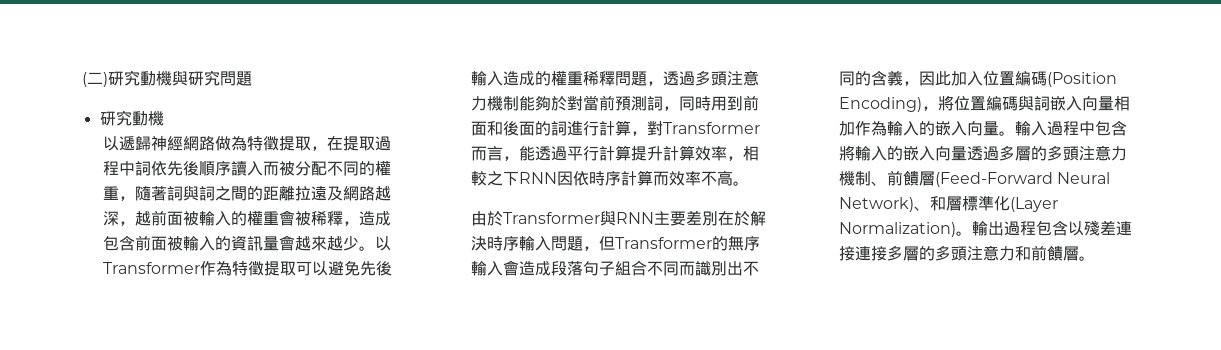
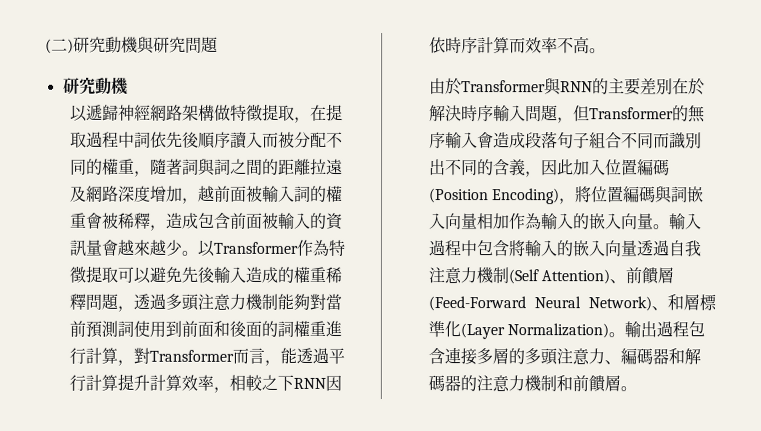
[215,136,248,151] 做為 -> [182,104,232,121] 架構做
[375,186,392,201] [103,211,120,226] 越深 -> [118,185,184,202] 深度增加
(232, 218) none -> [294,185,312,202] 詞
[551,96,568,111] 於 -> (311, 301) none
[663,96,712,111] ，同時 -> [133,320,151,337] 使
(568, 128) none -> [293,320,327,337] 權重
(655, 218) none -> [592,78,610,95] 的
[999,145,1128,161] [839,170,872,186] 多層的多頭注意力機制 -> [668,240,702,257] [428,267,611,285] 自我注意力機制(Self Attention)
[1068,220,1133,236] [839,246,856,261] 以殘差連接 -> (446, 356) none
(1016, 253) none -> [604,348,702,366] [428,375,558,393] 、編碼器和解碼器的注意力機制

